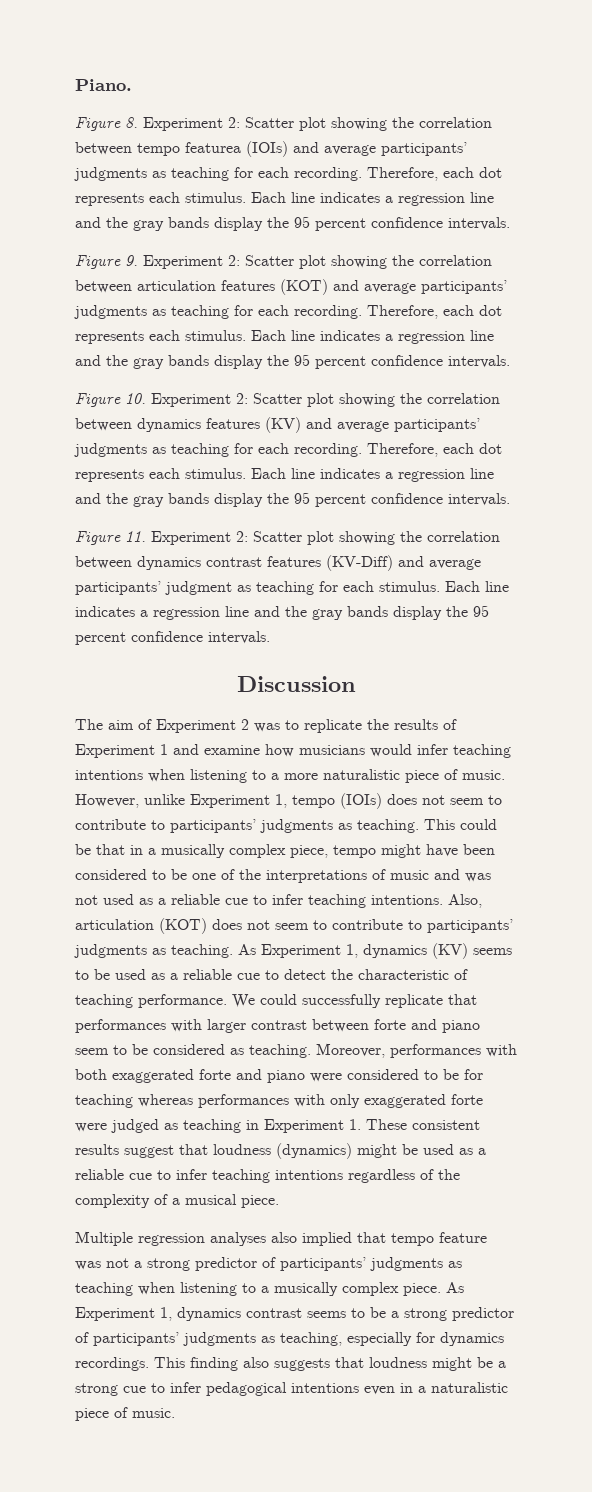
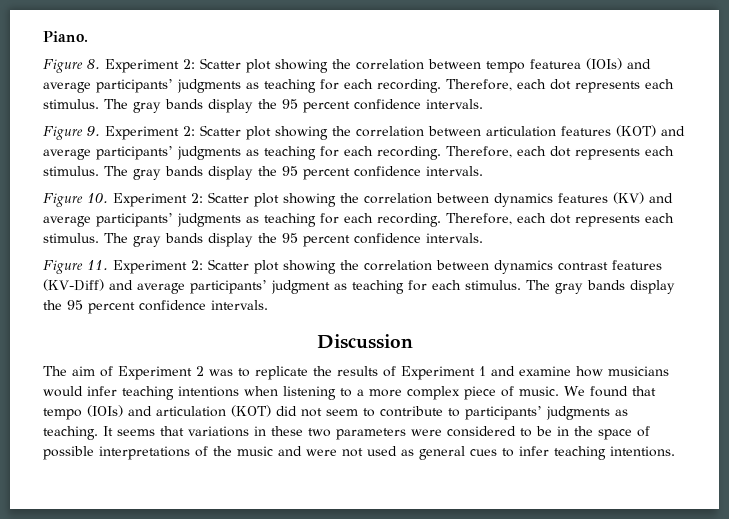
[251,192,494,206] [75,217,128,228] Each line indicates a regression line and the -> [104,99,128,109] The
[251,330,494,344] [75,355,128,366] Each line indicates a regression line and the -> [104,166,128,176] The
[251,468,494,482] [75,493,128,504] Each line indicates a regression line and the -> [104,233,128,243] The
[445,581,509,592] [75,606,307,620] Each line indicates a regression line and the -> [526,280,550,290] The
[323,769,505,783] [75,793,502,809] [75,819,497,833] [75,844,495,858] [75,869,386,883] naturalistic piece of music. However, unlike Experiment 1, tempo (IOIs) does not seem to contribute to participants’ judgments as teaching. This could be that in a musically complex piece, tempo might have been considered to be one of the interpretations of -> [407,386,656,400] [43,405,628,420] [43,426,650,440] [43,446,232,460] complex piece of music. We found that tempo (IOIs) and articulation (KOT) did not seem to contribute to participants’ judgments as teaching. It seems that variations in these two parameters were considered to be in the space of possible interpretations of the
[465,873,491,882] was -> [306,449,337,456] were
[158,894,248,905] a reliable cue -> [419,446,497,460] general cues
[448,894,482,908] [75,918,513,934] [74,943,512,959] [75,969,468,980] [75,994,477,1008] [75,1019,480,1033] [75,1043,517,1058] [75,1069,483,1083] [75,1094,483,1108] [75,1119,480,1133] [75,1143,486,1159] [75,1169,460,1183] [75,1194,279,1208] [75,1231,487,1246] [75,1257,462,1271] [75,1282,464,1296] [75,1307,514,1321] [75,1332,504,1346] [75,1357,506,1371] [75,1382,508,1396] [75,1407,175,1421] Also, articulation (KOT) does not seem to contribute to participants’ judgments as teaching. As Experiment 1, dynamics (KV) seems to be used as a reliable cue to detect the characteristic of teaching performance. We could successfully replicate that performances with larger contrast between forte and piano seem to be considered as teaching. Moreover, performances with both exaggerated forte and piano were considered to be for teaching whereas performances with only exaggerated forte were judged as teaching in Experiment 1. These consistent results suggest that loudness (dynamics) might be used as a reliable cue to infer teaching intentions regardless of the complexity of a musical piece. // Multiple regression analyses also implied that tempo feature was not a strong predictor of participants’ judgments as teaching when listening to a musically complex piece. As Experiment 1, dynamics contrast seems to be a strong predictor of participants’ judgments as teaching, especially for dynamics recordings. This finding also suggests that loudness might be a strong cue to infer pedagogical intentions even in a naturalistic piece of music. -> (675, 451) none

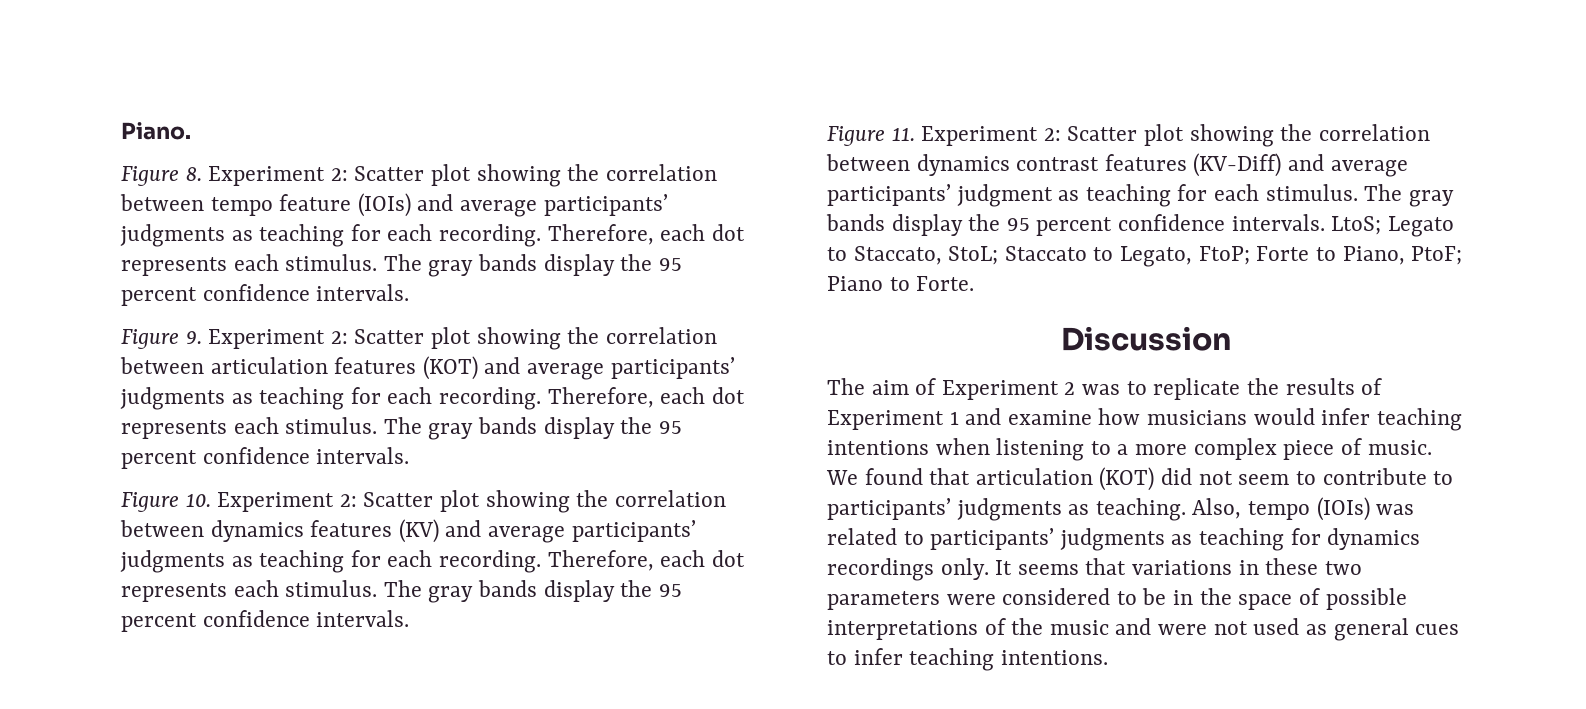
[530,59,581,69] featurea -> [279,194,352,211] feature
(268, 305) none -> [1331,216,1454,237] [827,246,1463,267] [827,276,975,291] LtoS; Legato to Staccato, StoL; Staccato to Legato, FtoP; Forte to Piano, PtoF; Piano to Forte.
[43,405,152,420] tempo (IOIs) and -> (971, 476) none
(98, 433) none -> [1192,497,1415,521] [827,528,1421,551] [827,558,989,581] Also, tempo (IOIs) was related to participants’ judgments as teaching for dynamics recordings only.

